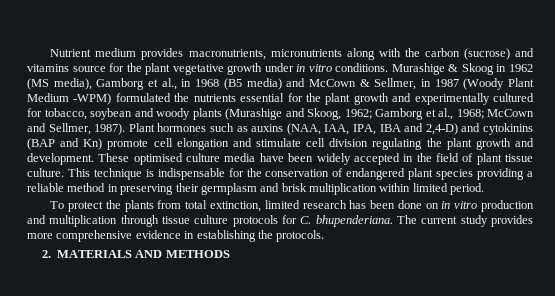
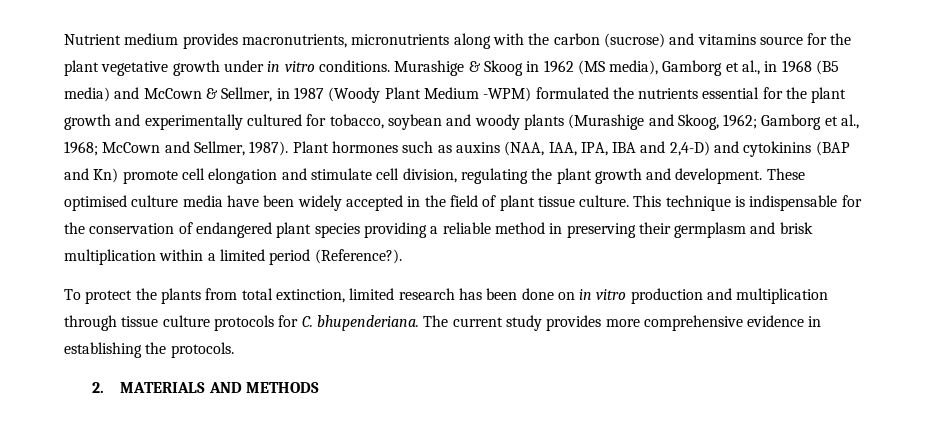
[329,138,369,147] division -> [402,168,457,183] division,
[412,183,485,195] limited period. -> [207,249,402,265] a limited period (Reference?).

